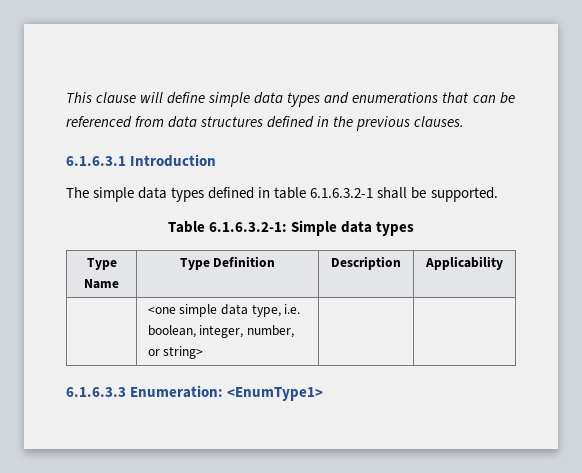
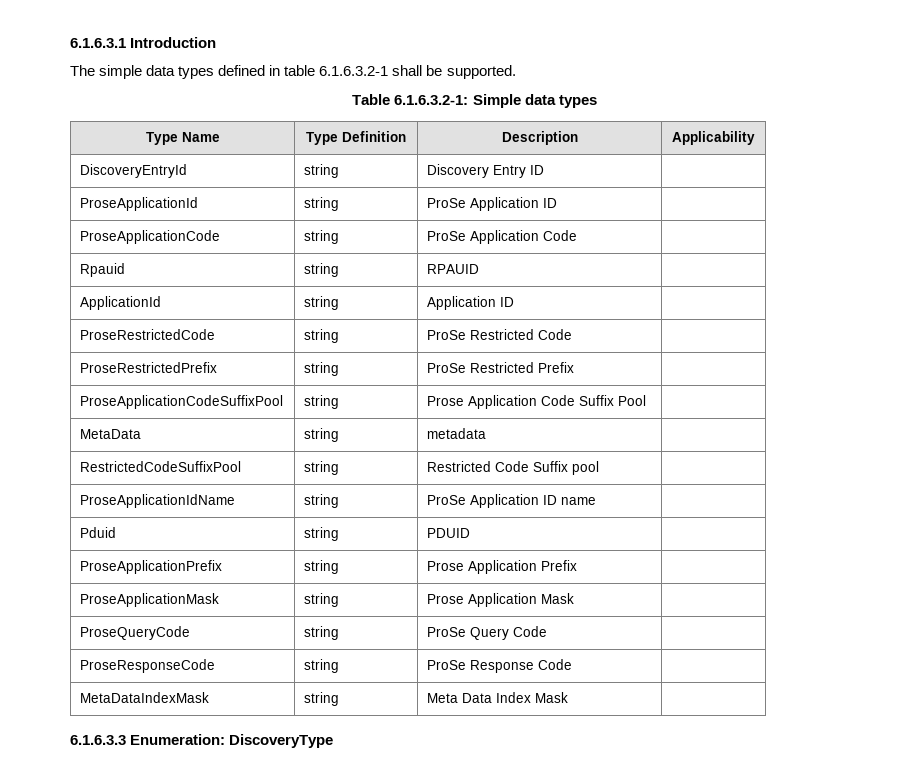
[66,92,515,107] [66,116,465,131] This clause will define simple data types and enumerations that can be referenced from data structures defined in the previous clauses. // -> (70, 43) none
[147,304,301,317] [147,325,295,338] [147,346,204,359] | <one simple data type, i.e. boolean, integer, number, or string> | -> [80,164,188,178] [304,164,340,178] [427,164,545,178] [80,197,199,211] [304,197,340,211] [427,197,558,211] [80,230,221,244] [304,230,340,244] [427,230,578,244] [80,263,126,277] [304,263,340,277] [427,264,480,274] [80,296,162,310] [304,296,340,310] [427,296,515,310] [80,329,216,340] [304,329,340,343] [427,329,573,340] [80,362,218,373] [304,362,340,376] [427,362,575,373] [80,395,284,409] [304,395,340,409] [427,395,647,409] [80,429,142,439] [304,428,340,442] [427,428,487,439] [80,461,242,472] [304,461,340,475] [427,461,600,475] [80,494,236,508] [304,494,340,508] [427,494,597,508] [80,527,117,538] [304,527,340,541] [427,528,471,538] [80,560,223,574] [304,560,340,574] [427,560,578,574] [80,593,220,607] [304,593,340,607] [427,593,575,607] [80,626,191,640] [304,626,340,640] [427,626,548,640] [80,659,216,673] [304,659,340,673] [427,659,573,673] [80,692,210,703] [304,692,340,706] [427,692,569,703] DiscoveryEntryId | string | Discovery Entry ID | // ProseApplicationId | string | ProSe Application ID | // ProseApplicationCode | string | ProSe Application Code | // Rpauid | string | RPAUID | // ApplicationId | string | Application ID | // ProseRestrictedCode | string | ProSe Restricted Code | // ProseRestrictedPrefix | string | ProSe Restricted Prefix | // ProseApplicationCodeSuffixPool | string | Prose Application Code Suffix Pool | // MetaData | string | metadata | // RestrictedCodeSuffixPool | string | Restricted Code Suffix pool | // ProseApplicationIdName | string | ProSe Application ID name | // Pduid | string | PDUID | // ProseApplicationPrefix | string | Prose Application Prefix | // ProseApplicationMask | string | Prose Application Mask | // ProseQueryCode | string | ProSe Query Code | // ProseResponseCode | string | ProSe Response Code | // MetaDataIndexMask | string | Meta Data Index Mask
[227,387,324,401] <EnumType1> -> [229,734,334,748] DiscoveryType

